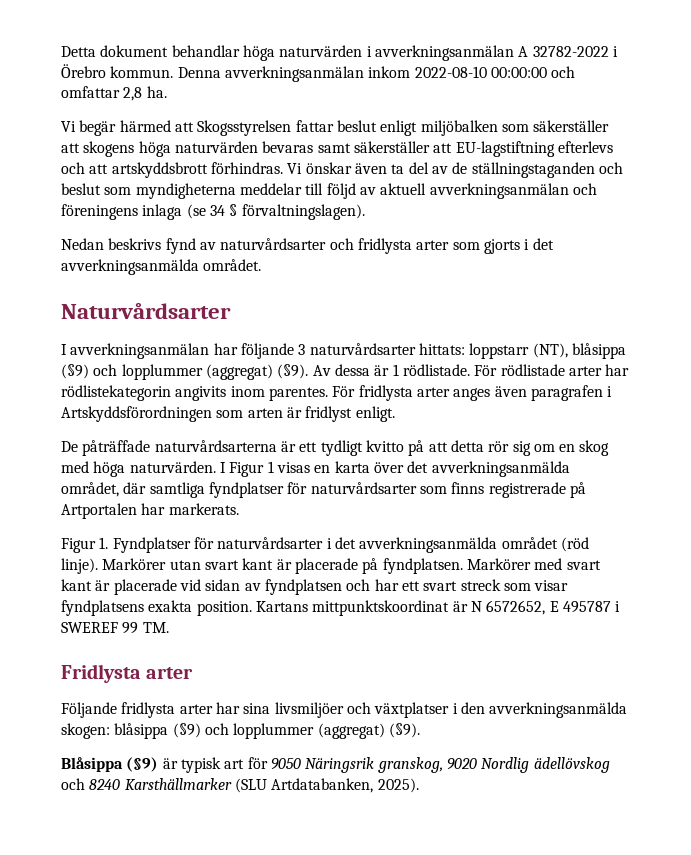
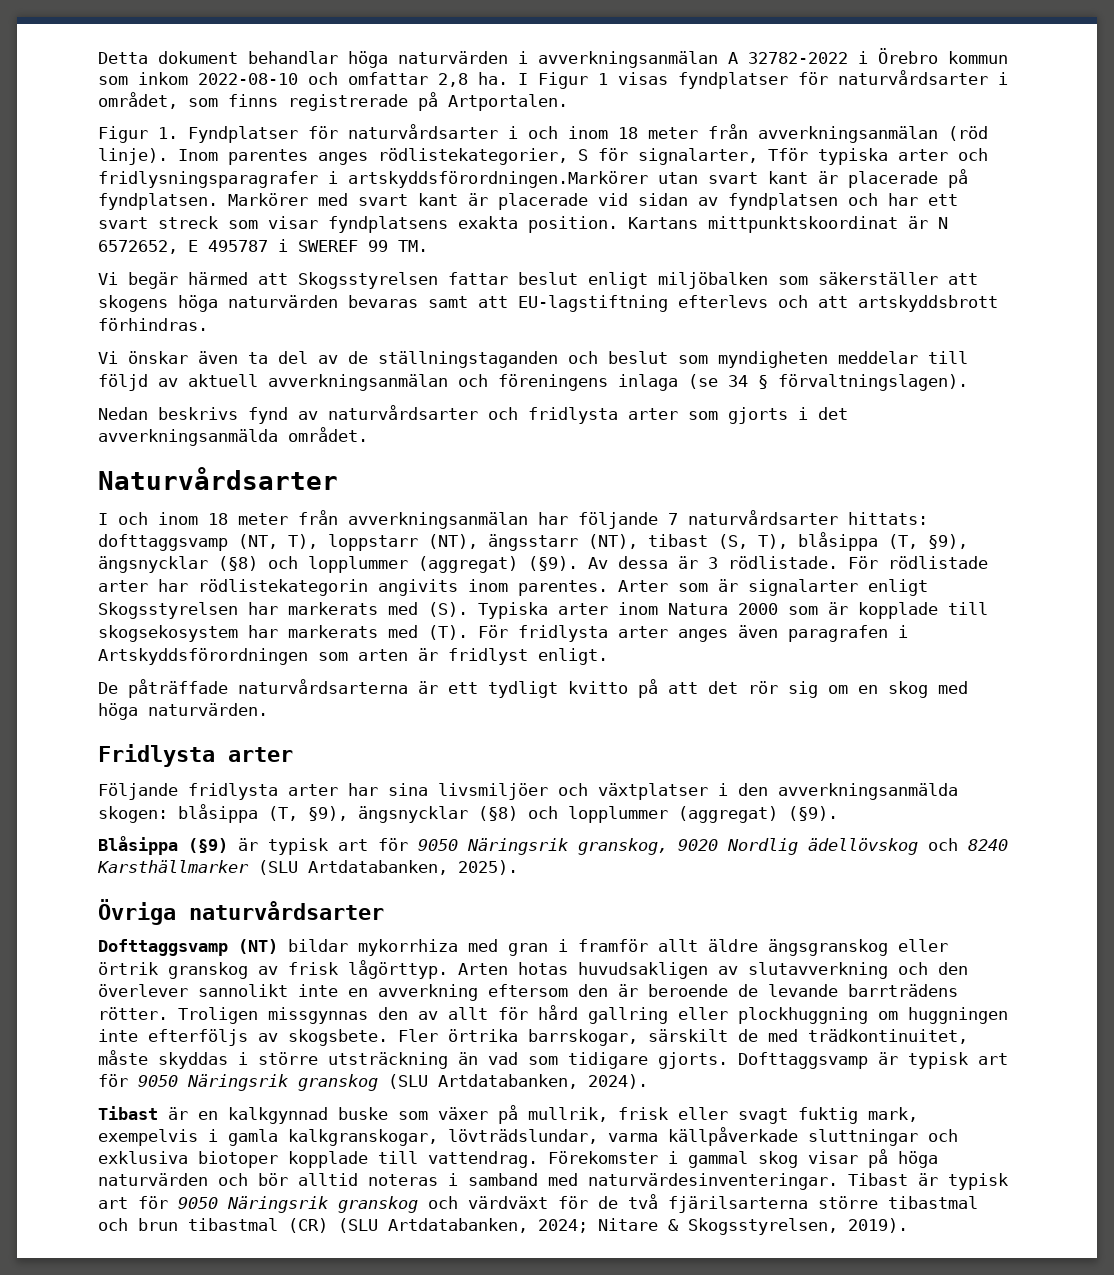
[110,66,364,82] kommun. Denna avverkningsanmälan -> [948,51,1008,64] [98,76,128,85] kommun som
[490,67,547,78] 00:00:00 -> (298, 79) none
[61,120,610,136] [61,141,613,157] [61,162,623,178] [61,183,597,199] [61,204,365,220] [61,238,554,254] [61,259,262,275] [61,302,231,319] [61,343,626,359] [61,364,630,380] [61,385,613,401] [61,406,395,422] [61,440,610,456] [61,461,570,477] [61,482,205,498] // Vi begär härmed att Skogsstyrelsen fattar beslut enligt miljöbalken som säkerställer att skogens höga naturvärden bevaras samt säkerställer att EU-lagstiftning efterlevs och att artskyddsbrott förhindras. Vi önskar även ta del av de ställningstaganden och beslut som myndigheterna meddelar till följd av aktuell avverkningsanmälan och föreningens inlaga (se 34 § förvaltningslagen). // Nedan beskrivs fynd av naturvårdsarter och fridlysta arter som gjorts i det avverkningsanmälda området. // Naturvårdsarter // I avverkningsanmälan har följande 3 naturvårdsarter hittats: loppstarr (NT), blåsippa (§9) och lopplummer (aggregat) (§9). Av dessa är 1 rödlistade. För rödlistade arter har rödlistekategorin angivits inom parentes. För fridlysta arter anges även paragrafen i Artskyddsförordningen som arten är fridlyst enligt. // De påträffade naturvårdsarterna är ett tydligt kvitto på att detta rör sig om en skog med höga naturvärden. I Figur 1 visas en karta över det avverkningsanmälda området, där samtliga -> [518,72,668,89] I Figur 1 visas
(417, 488) none -> [998,72,1008,85] [98,92,178,109] i området,
[61,503,239,519] Artportalen har markerats. -> [448,94,568,111] Artportalen.
[334,537,589,553] [61,558,167,574] det avverkningsanmälda området (röd linje). Markörer -> [528,124,988,143] [98,148,988,165] [98,171,648,188] och inom 18 meter från avverkningsanmälan (röd linje). Inom parentes anges rödlistekategorier, S för signalarter, Tför typiska arter och fridlysningsparagrafer i artskyddsförordningen.Markörer
(169, 627) none -> [98,272,978,289] [98,295,998,312] [98,318,208,331] [98,351,968,368] [98,374,968,391] [98,405,848,424] [98,427,368,446] [98,467,338,490] [98,510,928,529] [98,532,968,551] [98,556,988,573] [98,579,928,596] [98,602,988,619] [98,625,908,642] [98,648,608,665] [98,679,968,698] [98,703,268,720] // Vi begär härmed att Skogsstyrelsen fattar beslut enligt miljöbalken som säkerställer att skogens höga naturvärden bevaras samt att EU-lagstiftning efterlevs och att artskyddsbrott förhindras. // Vi önskar även ta del av de ställningstaganden och beslut som myndigheten meddelar till följd av aktuell avverkningsanmälan och föreningens inlaga (se 34 § förvaltningslagen). // Nedan beskrivs fynd av naturvårdsarter och fridlysta arter som gjorts i det avverkningsanmälda området. // Naturvårdsarter // I och inom 18 meter från avverkningsanmälan har följande 7 naturvårdsarter hittats: dofttaggsvamp (NT, T), loppstarr (NT), ängsstarr (NT), tibast (S, T), blåsippa (T, §9), ängsnycklar (§8) och lopplummer (aggregat) (§9). Av dessa är 3 rödlistade. För rödlistade arter har rödlistekategorin angivits inom parentes. Arter som är signalarter enligt Skogsstyrelsen har markerats med (S). Typiska arter inom Natura 2000 som är kopplade till skogsekosystem har markerats med (T). För fridlysta arter anges även paragrafen i Artskyddsförordningen som arten är fridlyst enligt. // De påträffade naturvårdsarterna är ett tydligt kvitto på att det rör sig om en skog med höga naturvärden.
[172,723,201,738] (§9) -> [268,806,518,823] (T, §9), ängsnycklar (§8)
(419, 785) none -> [98,899,384,925] [98,939,948,956] [98,960,968,979] [98,984,958,1001] [98,1005,1008,1024] [98,1029,968,1046] [98,1050,1008,1069] [98,1074,648,1091] [98,1105,918,1124] [98,1127,958,1146] [98,1149,938,1168] [98,1173,1008,1190] [98,1194,978,1213] [98,1218,908,1235] // Övriga naturvårdsarter // Dofttaggsvamp (NT) bildar mykorrhiza med gran i framför allt äldre ängsgranskog eller örtrik granskog av frisk lågörttyp. Arten hotas huvudsakligen av slutavverkning och den överlever sannolikt inte en avverkning eftersom den är beroende de levande barrträdens rötter. Troligen missgynnas den av allt för hård gallring eller plockhuggning om huggningen inte efterföljs av skogsbete. Fler örtrika barrskogar, särskilt de med trädkontinuitet, måste skyddas i större utsträckning än vad som tidigare gjorts. Dofttaggsvamp är typisk art för 9050 Näringsrik granskog (SLU Artdatabanken, 2024). // Tibast är en kalkgynnad buske som växer på mullrik, frisk eller svagt fuktig mark, exempelvis i gamla kalkgranskogar, lövträdslundar, varma källpåverkade sluttningar och exklusiva biotoper kopplade till vattendrag. Förekomster i gammal skog visar på höga naturvärden och bör alltid noteras i samband med naturvärdesinventeringar. Tibast är typisk art för 9050 Näringsrik granskog och värdväxt för de två fjärilsarterna större tibastmal och brun tibastmal (CR) (SLU Artdatabanken, 2024; Nitare & Skogsstyrelsen, 2019).

